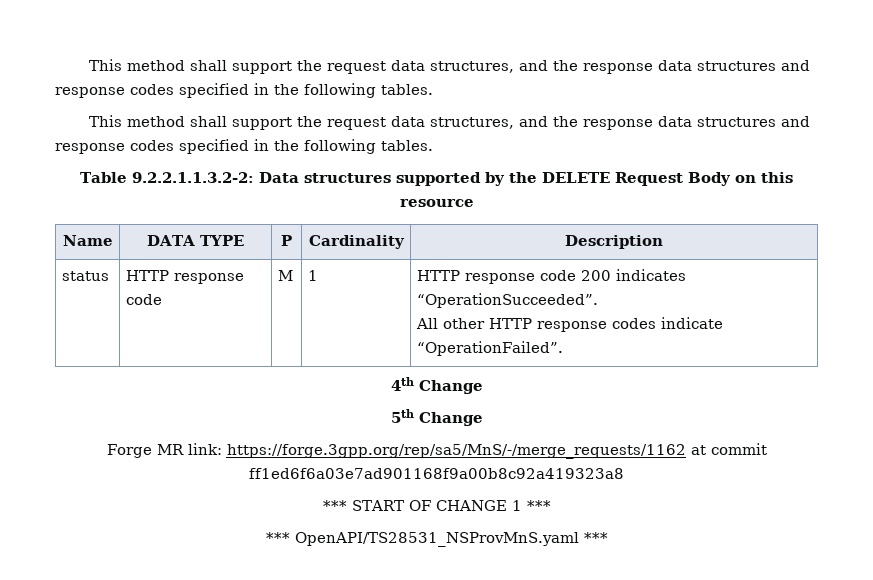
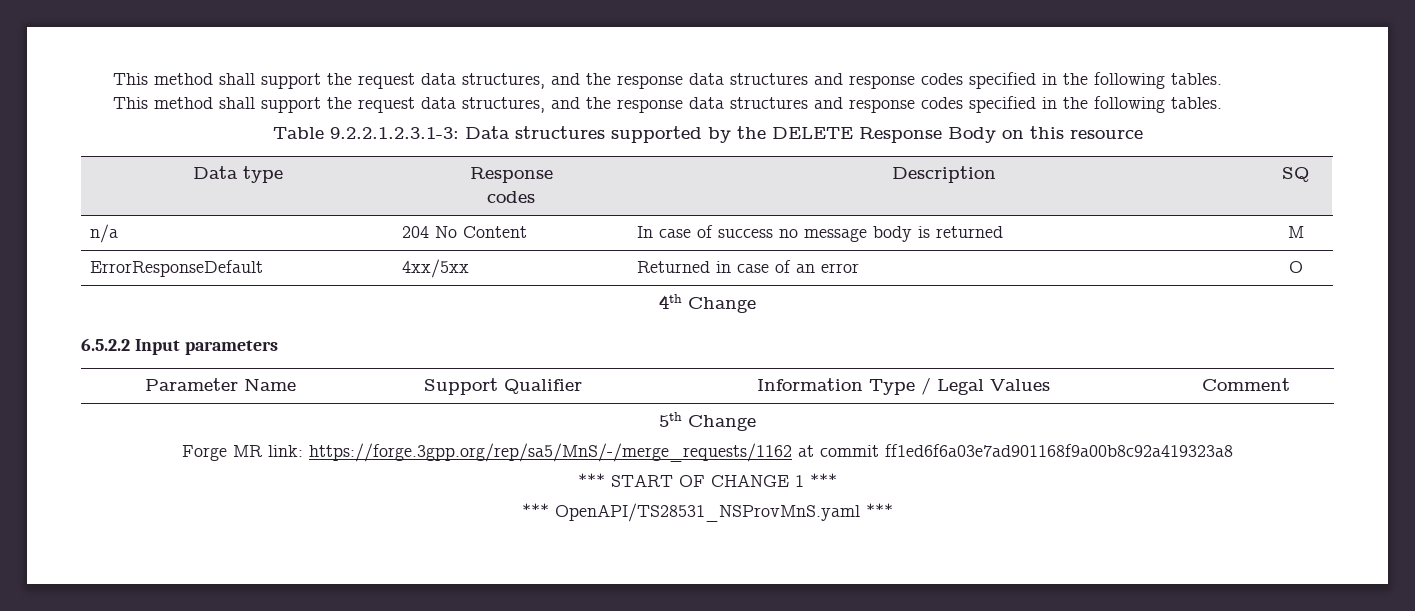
[131,172,254,183] 9.2.2.1.1.3.2-2: -> [329,127,459,139] 9.2.2.1.2.3.1-3:
[614,172,683,186] Request -> [858,127,942,143] Response
[62,235,113,246] [147,235,244,246] [281,235,292,246] [308,235,405,249] [565,235,663,249] [61,271,109,281] [125,270,244,284] [125,294,162,305] [277,270,293,281] [307,270,318,281] [416,269,686,284] [416,293,598,308] [415,317,723,332] [416,341,563,356] [390,377,483,394] Name | DATA TYPE | P | Cardinality | Description // status | HTTP response code | M | 1 | HTTP response code 200 indicates “OperationSucceeded”. // All other HTTP response codes indicate “OperationFailed”. // 4th Change -> [192,166,283,183] [469,167,553,183] [487,191,535,203] [891,166,996,183] [1282,167,1309,182] [89,224,118,243] [401,226,527,238] [636,225,1003,242] [1287,226,1304,238] [89,260,263,277] [401,259,469,278] [636,260,859,273] [1288,261,1303,273] [659,294,756,313] [81,338,278,355] [144,378,296,391] [423,378,582,395] [756,377,1050,395] [1202,378,1290,391] Data type | Response // codes | Description | SQ // n/a | 204 No Content | In case of success no message body is returned | M // ErrorResponseDefault | 4xx/5xx | Returned in case of an error | O // 4th Change // 6.5.2.2 Input parameters // Parameter Name | Support Qualifier | Information Type / Legal Values | Comment

